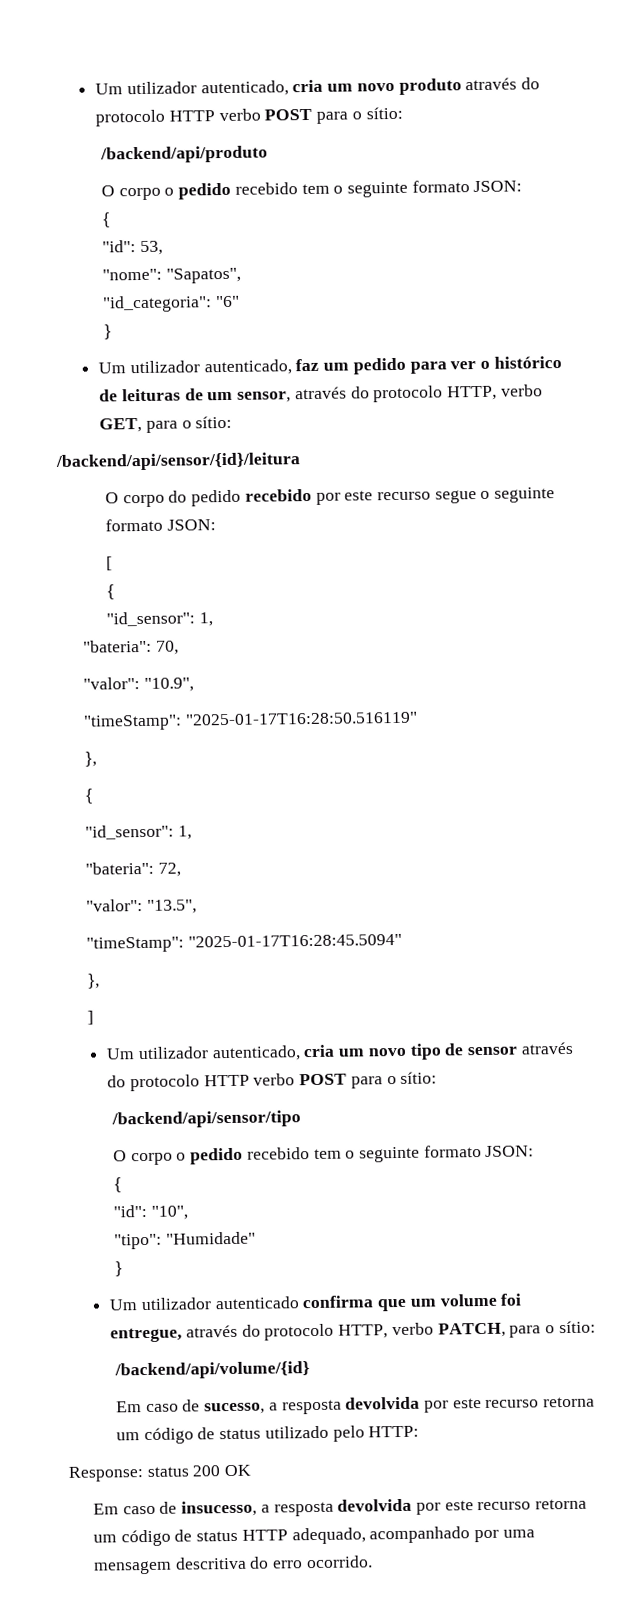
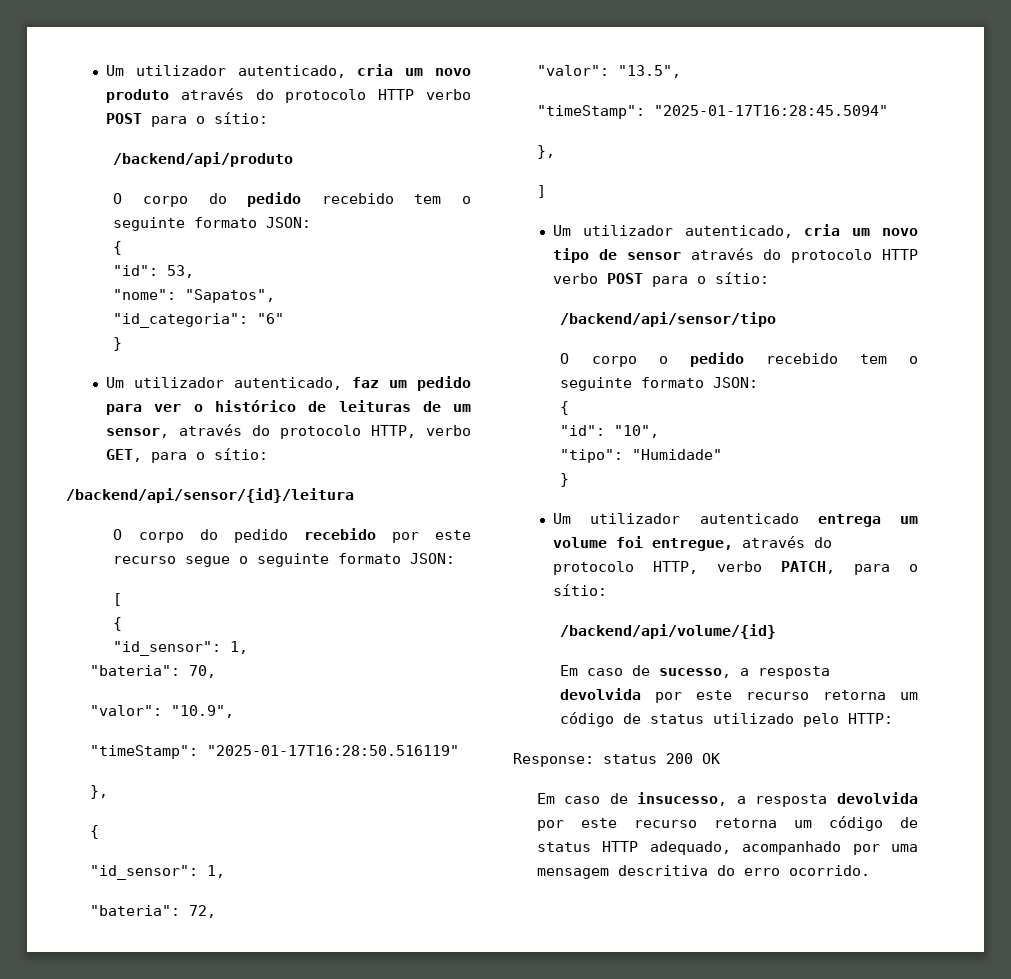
[164,187,175,196] o -> [208,193,227,204] do
[302,1295,408,1312] confirma que -> [817,514,881,527] entrega

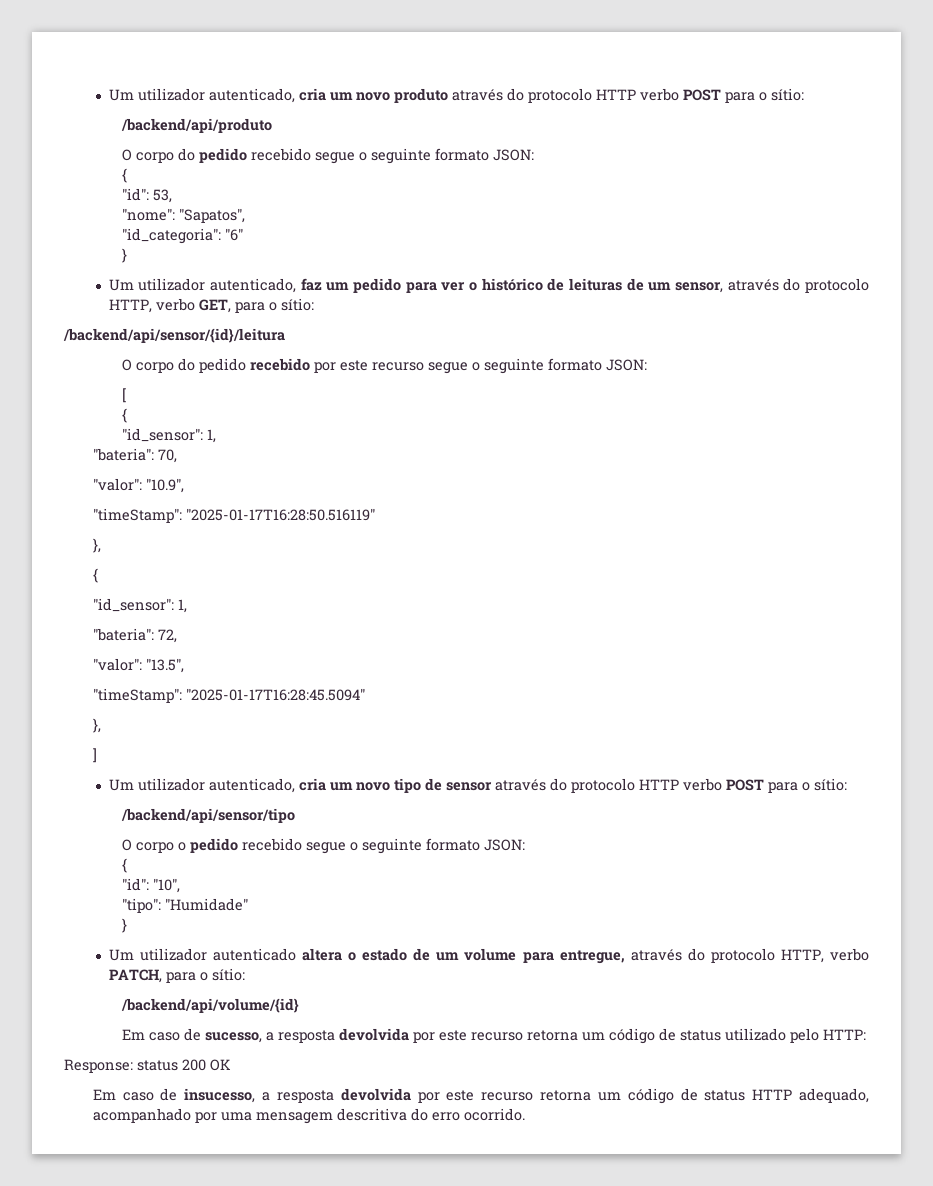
[414,194,442,204] tem -> [314,152,355,164] segue
[859,354,887,364] tem -> [305,842,346,854] segue
[817,514,881,527] entrega -> [302,948,431,961] altera o estado de
[616,536,644,548] foi -> [522,952,554,963] para

